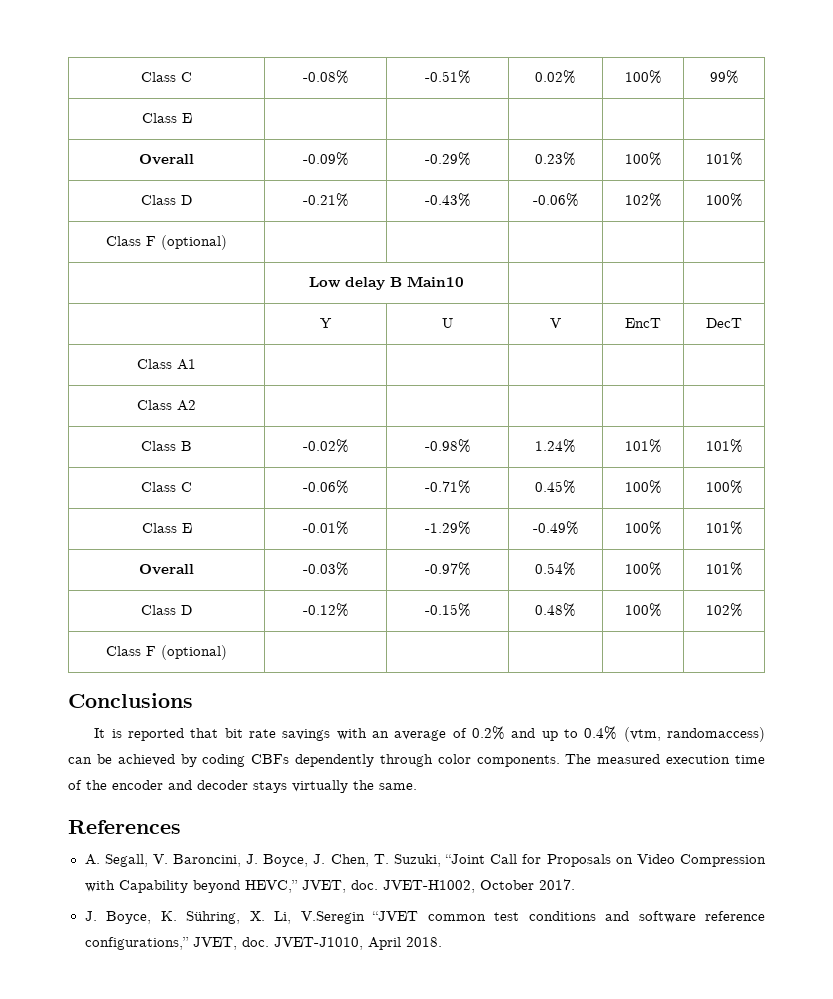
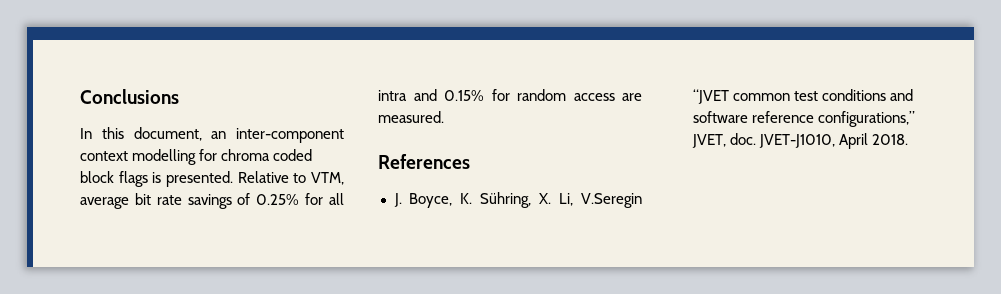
[141,72,192,82] [302,70,349,84] [424,70,471,84] [535,70,576,84] [624,70,662,84] [709,70,739,84] [141,113,192,123] [139,154,194,165] [302,152,349,166] [424,152,471,166] [535,152,576,166] [624,152,662,166] [705,152,743,166] [141,195,192,205] [302,193,349,207] [424,193,471,207] [532,193,579,207] [624,193,662,207] [705,193,743,207] [106,235,227,250] [309,276,464,290] [320,318,332,328] [442,318,453,328] [550,318,561,328] [625,318,661,328] [706,318,742,328] [137,359,196,370] [137,400,196,411] [141,441,192,451] [302,439,349,453] [424,439,471,453] [535,439,576,453] [624,439,662,453] [705,439,743,453] [141,482,192,492] [302,480,349,494] [424,480,471,494] [535,480,576,494] [624,480,662,494] [705,480,743,494] [141,523,192,533] [302,521,349,535] [424,521,471,535] [532,521,579,535] [624,521,662,535] [705,521,743,535] [139,564,194,575] [302,562,349,576] [424,562,471,576] [535,562,576,576] [624,562,662,576] [705,562,743,576] [141,605,192,615] [302,603,349,617] [424,603,471,617] [535,603,576,617] [624,603,662,617] [705,603,743,617] [106,645,227,660] [68,693,193,708] [94,726,765,742] [68,754,765,767] [68,780,417,793] [68,820,181,834] [84,854,766,867] [84,879,575,893] Class C | -0.08% | -0.51% | 0.02% | 100% | 99% // Class E | | | | | // Overall | -0.09% | -0.29% | 0.23% | 100% | 101% // Class D | -0.21% | -0.43% | -0.06% | 102% | 100% // Class F (optional) | | | | | // | Low delay B Main10 | | | // | Y | U | V | EncT | DecT // Class A1 | | | | | // Class A2 | | | | | // Class B | -0.02% | -0.98% | 1.24% | 101% | 101% // Class C | -0.06% | -0.71% | 0.45% | 100% | 100% // Class E | -0.01% | -1.29% | -0.49% | 100% | 101% // Overall | -0.03% | -0.97% | 0.54% | 100% | 101% // Class D | -0.12% | -0.15% | 0.48% | 100% | 102% // Class F (optional) | | | | | // Conclusions // It is reported that bit rate savings with an average of 0.2% and up to 0.4% (vtm, randomaccess) can be achieved by coding CBFs dependently through color components. The measured execution time of the encoder and decoder stays virtually the same. // References // A. Segall, V. Baroncini, J. Boyce, J. Chen, T. Suzuki, “Joint Call for Proposals on Video Compression with Capability beyond HEVC,” JVET, doc. JVET-H1002, October 2017. -> [80,89,179,104] [80,127,344,143] [80,149,313,165] [80,171,344,187] [80,193,344,209] [378,89,642,101] [378,111,444,123] [378,154,470,169] Conclusions // In this document, an inter-component context modelling for chroma coded block flags is presented. Relative to VTM, average bit rate savings of 0.25% for all intra and 0.15% for random access are measured. // References

